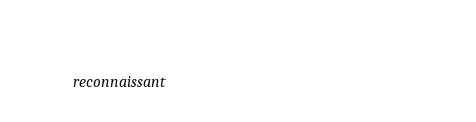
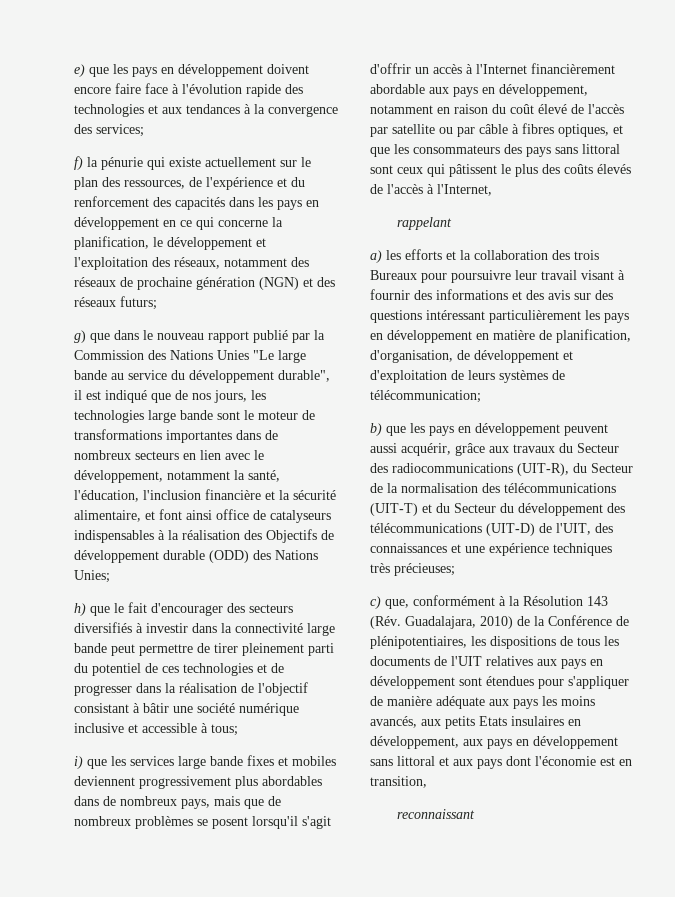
(72, 81) none -> [74,64,309,77] [74,83,303,97] [74,104,338,117] [74,124,144,137] [74,156,311,170] [74,177,305,190] [74,196,319,210] [74,217,283,230] [74,236,266,250] [74,257,309,270] [74,277,335,290] [74,296,157,310] [74,330,325,343] [74,350,306,363] [74,370,330,383] [74,390,266,403] [74,410,315,423] [74,429,278,443] [74,450,264,460] [74,470,280,483] [74,489,336,502] [74,509,331,523] [74,529,334,543] [74,550,318,563] [74,570,110,583] [74,602,293,616] [74,622,335,636] [74,643,334,656] [74,663,284,676] [74,682,308,696] [74,703,299,716] [74,723,238,736] [74,755,336,769] [74,776,322,789] [74,796,281,809] [74,816,331,829] [370,63,615,74] [370,84,588,97] [370,104,624,114] [370,123,623,137] [370,144,620,157] [370,164,631,177] [370,184,492,196] [396,217,452,230] [370,249,599,263] [370,270,625,283] [370,289,613,300] [370,310,629,323] [370,329,631,343] [370,350,573,363] [370,370,565,383] [370,390,481,403] [370,423,608,436] [370,443,619,456] [370,463,633,476] [370,483,616,493] [370,503,625,516] [370,523,613,536] [370,543,612,556] [370,563,455,576] [370,595,608,609] [370,615,629,629] [370,636,619,649] [370,656,603,669] [370,676,629,689] [370,696,595,709] [370,716,581,729] [370,736,618,749] [370,756,632,769] [370,776,427,788] e) que les pays en développement doivent encore faire face à l'évolution rapide des technologies et aux tendances à la convergence des services; // f) la pénurie qui existe actuellement sur le plan des ressources, de l'expérience et du renforcement des capacités dans les pays en développement en ce qui concerne la planification, le développement et l'exploitation des réseaux, notamment des réseaux de prochaine génération (NGN) et des réseaux futurs; // g) que dans le nouveau rapport publié par la Commission des Nations Unies "Le large bande au service du développement durable", il est indiqué que de nos jours, les technologies large bande sont le moteur de transformations importantes dans de nombreux secteurs en lien avec le développement, notamment la santé, l'éducation, l'inclusion financière et la sécurité alimentaire, et font ainsi office de catalyseurs indispensables à la réalisation des Objectifs de développement durable (ODD) des Nations Unies; // h) que le fait d'encourager des secteurs diversifiés à investir dans la connectivité large bande peut permettre de tirer pleinement parti du potentiel de ces technologies et de progresser dans la réalisation de l'objectif consistant à bâtir une société numérique inclusive et accessible à tous; // i) que les services large bande fixes et mobiles deviennent progressivement plus abordables dans de nombreux pays, mais que de nombreux problèmes se posent lorsqu'il s'agit d'offrir un accès à l'Internet financièrement abordable aux pays en développement, notamment en raison du coût élevé de l'accès par satellite ou par câble à fibres optiques, et que les consommateurs des pays sans littoral sont ceux qui pâtissent le plus des coûts élevés de l'accès à l'Internet, // rappelant // a) les efforts et la collaboration des trois Bureaux pour poursuivre leur travail visant à fournir des informations et des avis sur des questions intéressant particulièrement les pays en développement en matière de planification, d'organisation, de développement et d'exploitation de leurs systèmes de télécommunication; // b) que les pays en développement peuvent aussi acquérir, grâce aux travaux du Secteur des radiocommunications (UIT-R), du Secteur de la normalisation des télécommunications (UIT-T) et du Secteur du développement des télécommunications (UIT-D) de l'UIT, des connaissances et une expérience techniques très précieuses; // c) que, conformément à la Résolution 143 (Rév. Guadalajara, 2010) de la Conférence de plénipotentiaires, les dispositions de tous les documents de l'UIT relatives aux pays en développement sont étendues pour s'appliquer de manière adéquate aux pays les moins avancés, aux petits Etats insulaires en développement, aux pays en développement sans littoral et aux pays dont l'économie est en transition, //

